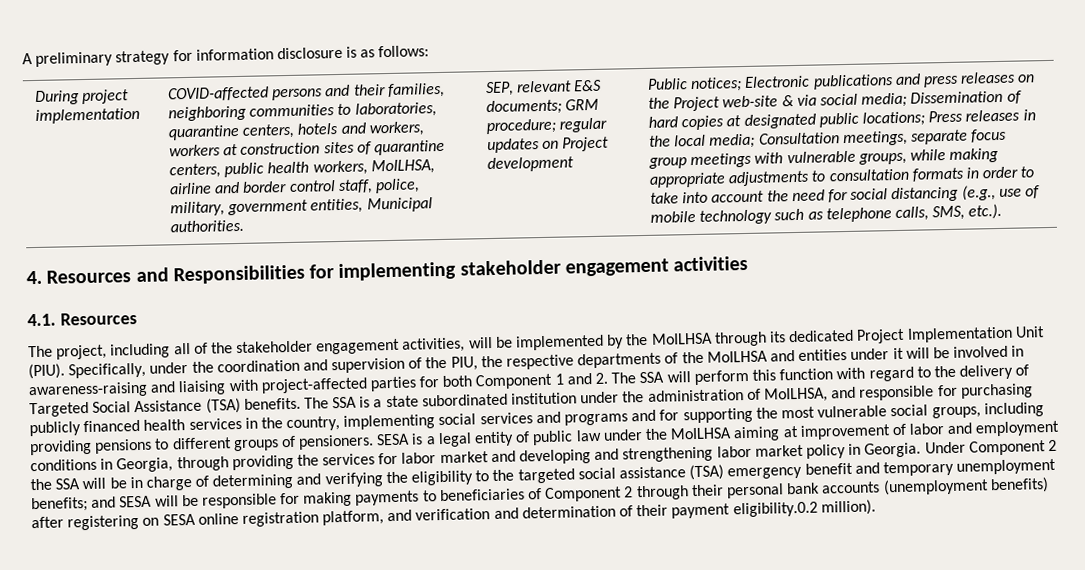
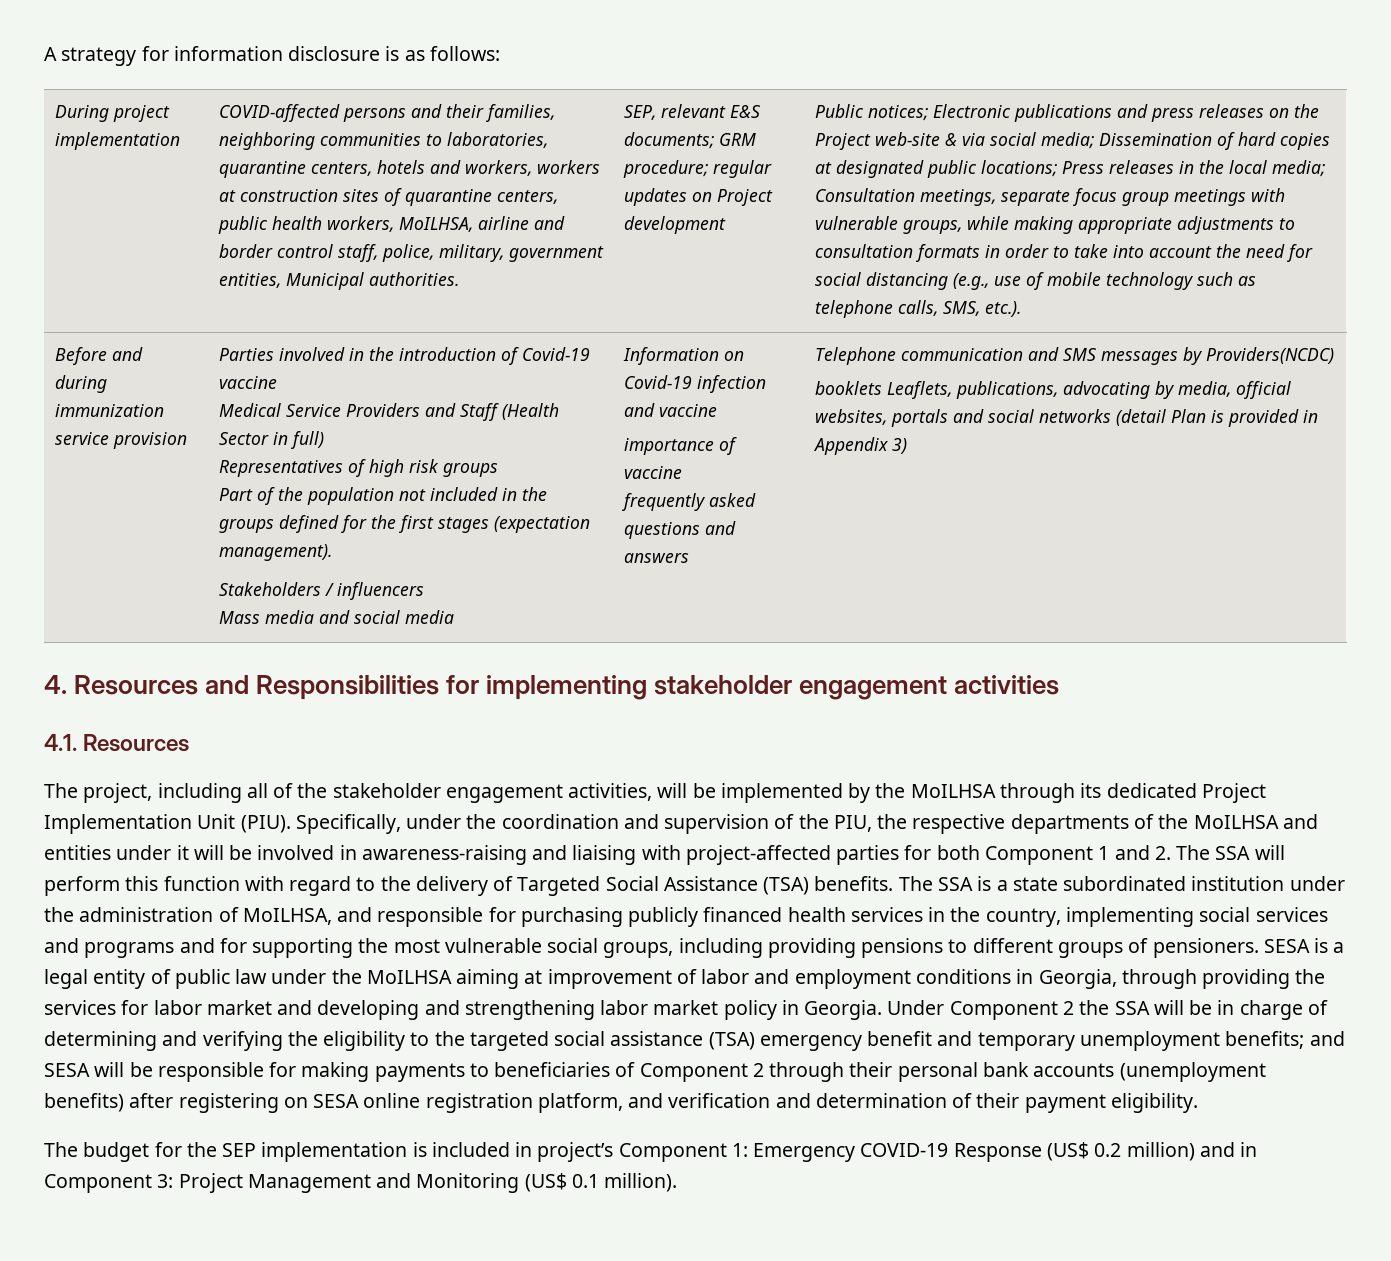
[35,51,114,67] preliminary -> (57, 54) none
(1003, 211) none -> [54,347,143,365] [54,375,107,393] [54,404,164,417] [54,432,187,449] [218,347,590,365] [218,376,277,389] [218,403,559,421] [218,431,324,449] [218,459,498,477] [218,487,547,505] [218,515,590,533] [218,544,332,561] [218,582,424,600] [218,610,454,624] [622,347,744,365] [623,375,766,393] [623,403,717,417] [623,437,737,455] [623,466,682,479] [621,493,756,511] [623,521,736,539] [623,552,689,563] [814,347,1334,365] [814,381,1291,399] [814,409,1318,427] [813,437,907,455] // Before and during immunization service provision | Parties involved in the introduction of Covid-19 vaccine // Medical Service Providers and Staff (Health Sector in full) // Representatives of high risk groups // Part of the population not included in the groups defined for the first stages (expectation management). // Stakeholders / influencers // Mass media and social media | Information on Covid-19 infection and vaccine // importance of vaccine // frequently asked questions and answers | Telephone communication and SMS messages by Providers(NCDC) // booklets Leaflets, publications, advocating by media, official websites, portals and social networks (detail Plan is provided in Appendix 3)
[732,501,818,518] eligibility.0.2 -> [1110,1093,1198,1113] [44,1142,1258,1162] [44,1173,599,1193] eligibility. // The budget for the SEP implementation is included in project’s Component 1: Emergency COVID-19 Response (US$ 0.2 million) and in Component 3: Project Management and Monitoring (US$ 0.1

